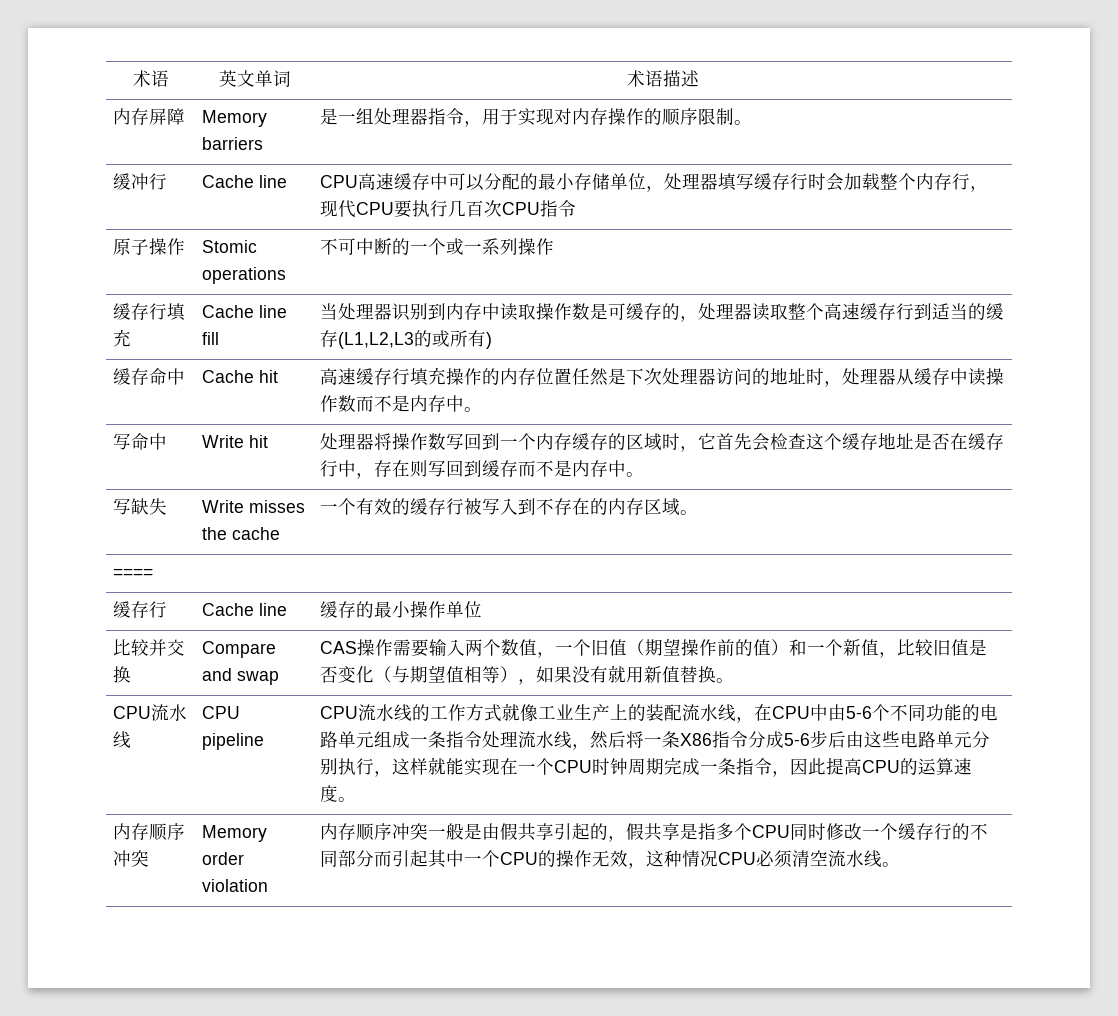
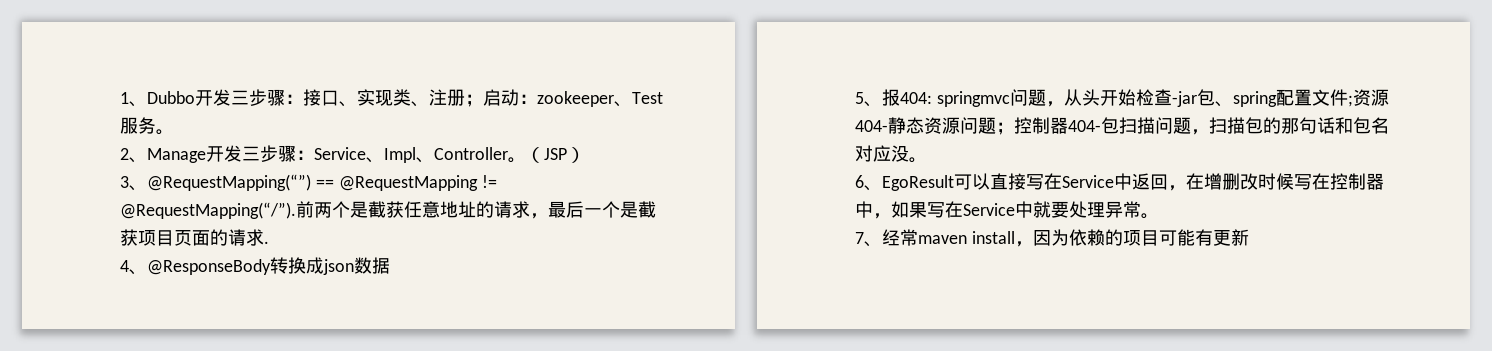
[133,70,169,87] [218,70,291,87] [626,70,699,87] [113,108,186,125] [202,110,268,127] [202,137,264,150] [320,108,753,127] [113,173,168,190] [202,175,288,188] [320,173,989,192] [320,200,577,218] [113,238,186,255] [202,240,258,253] [202,267,287,284] [320,238,555,255] [113,303,187,321] [113,329,132,347] [202,305,288,318] [202,332,220,345] [320,303,1005,322] [320,330,493,349] [113,368,186,385] [202,370,279,383] [320,367,1005,387] [320,395,483,412] [113,433,168,450] [202,435,269,448] [320,433,1005,452] [320,460,645,479] [113,498,168,515] [202,500,306,513] [202,527,281,540] [320,498,699,516] [113,568,154,578] [113,601,168,618] [202,603,288,616] [320,601,483,618] [113,639,186,656] [113,666,132,683] [202,641,277,658] [202,668,280,685] [320,638,988,658] [320,665,735,685] [113,704,188,721] [113,731,132,749] [202,706,241,719] [202,733,265,750] [320,703,999,723] [320,730,991,750] [320,757,973,777] [320,785,357,802] [113,823,186,841] [113,850,150,867] [202,825,268,842] [202,852,245,865] [202,879,269,892] [320,823,989,842] [320,849,901,869] 术语 | 英文单词 | 术语描述 // 内存屏障 | Memory barriers | 是一组处理器指令，用于实现对内存操作的顺序限制。 // 缓冲行 | Cache line | CPU高速缓存中可以分配的最小存储单位，处理器填写缓存行时会加载整个内存行，现代CPU要执行几百次CPU指令 // 原子操作 | Stomic operations | 不可中断的一个或一系列操作 // 缓存行填充 | Cache line fill | 当处理器识别到内存中读取操作数是可缓存的，处理器读取整个高速缓存行到适当的缓存(L1,L2,L3的或所有) // 缓存命中 | Cache hit | 高速缓存行填充操作的内存位置任然是下次处理器访问的地址时，处理器从缓存中读操作数而不是内存中。 // 写命中 | Write hit | 处理器将操作数写回到一个内存缓存的区域时，它首先会检查这个缓存地址是否在缓存行中，存在则写回到缓存而不是内存中。 // 写缺失 | Write misses the cache | 一个有效的缓存行被写入到不存在的内存区域。 // ==== // 缓存行 | Cache line | 缓存的最小操作单位 // 比较并交换 | Compare and swap | CAS操作需要输入两个数值，一个旧值（期望操作前的值）和一个新值，比较旧值是否变化（与期望值相等），如果没有就用新值替换。 // CPU流水线 | CPU pipeline | CPU流水线的工作方式就像工业生产上的装配流水线，在CPU中由5-6个不同功能的电路单元组成一条指令处理流水线，然后将一条X86指令分成5-6步后由这些电路单元分别执行，这样就能实现在一个CPU时钟周期完成一条指令，因此提高CPU的运算速度。 // 内存顺序冲突 | Memory order violation | 内存顺序冲突一般是由假共享引起的，假共享是指多个CPU同时修改一个缓存行的不同部分而引起其中一个CPU的操作无效，这种情况CPU必须清空流水线。 -> [120,89,664,107] [120,117,175,135] [120,145,586,163] [120,174,497,191] [120,201,657,219] [120,229,270,246] [120,257,391,275] [855,89,1390,107] [855,117,1390,135] [855,145,928,163] [855,173,1385,191] [855,201,1160,219] [855,229,1250,247] 1、Dubbo开发三步骤：接口、实现类、注册；启动：zookeeper、Test服务。 // 2、Manage开发三步骤：Service、Impl、Controller。（JSP） // 3、@RequestMapping(“”) == @RequestMapping != @RequestMapping(“/”).前两个是截获任意地址的请求，最后一个是截获项目页面的请求. // 4、@ResponseBody转换成json数据 // 5、报404: springmvc问题，从头开始检查-jar包、spring配置文件;资源404-静态资源问题；控制器404-包扫描问题，扫描包的那句话和包名对应没。 // 6、EgoResult可以直接写在Service中返回，在增删改时候写在控制器中，如果写在Service中就要处理异常。 // 7、经常maven install，因为依赖的项目可能有更新

